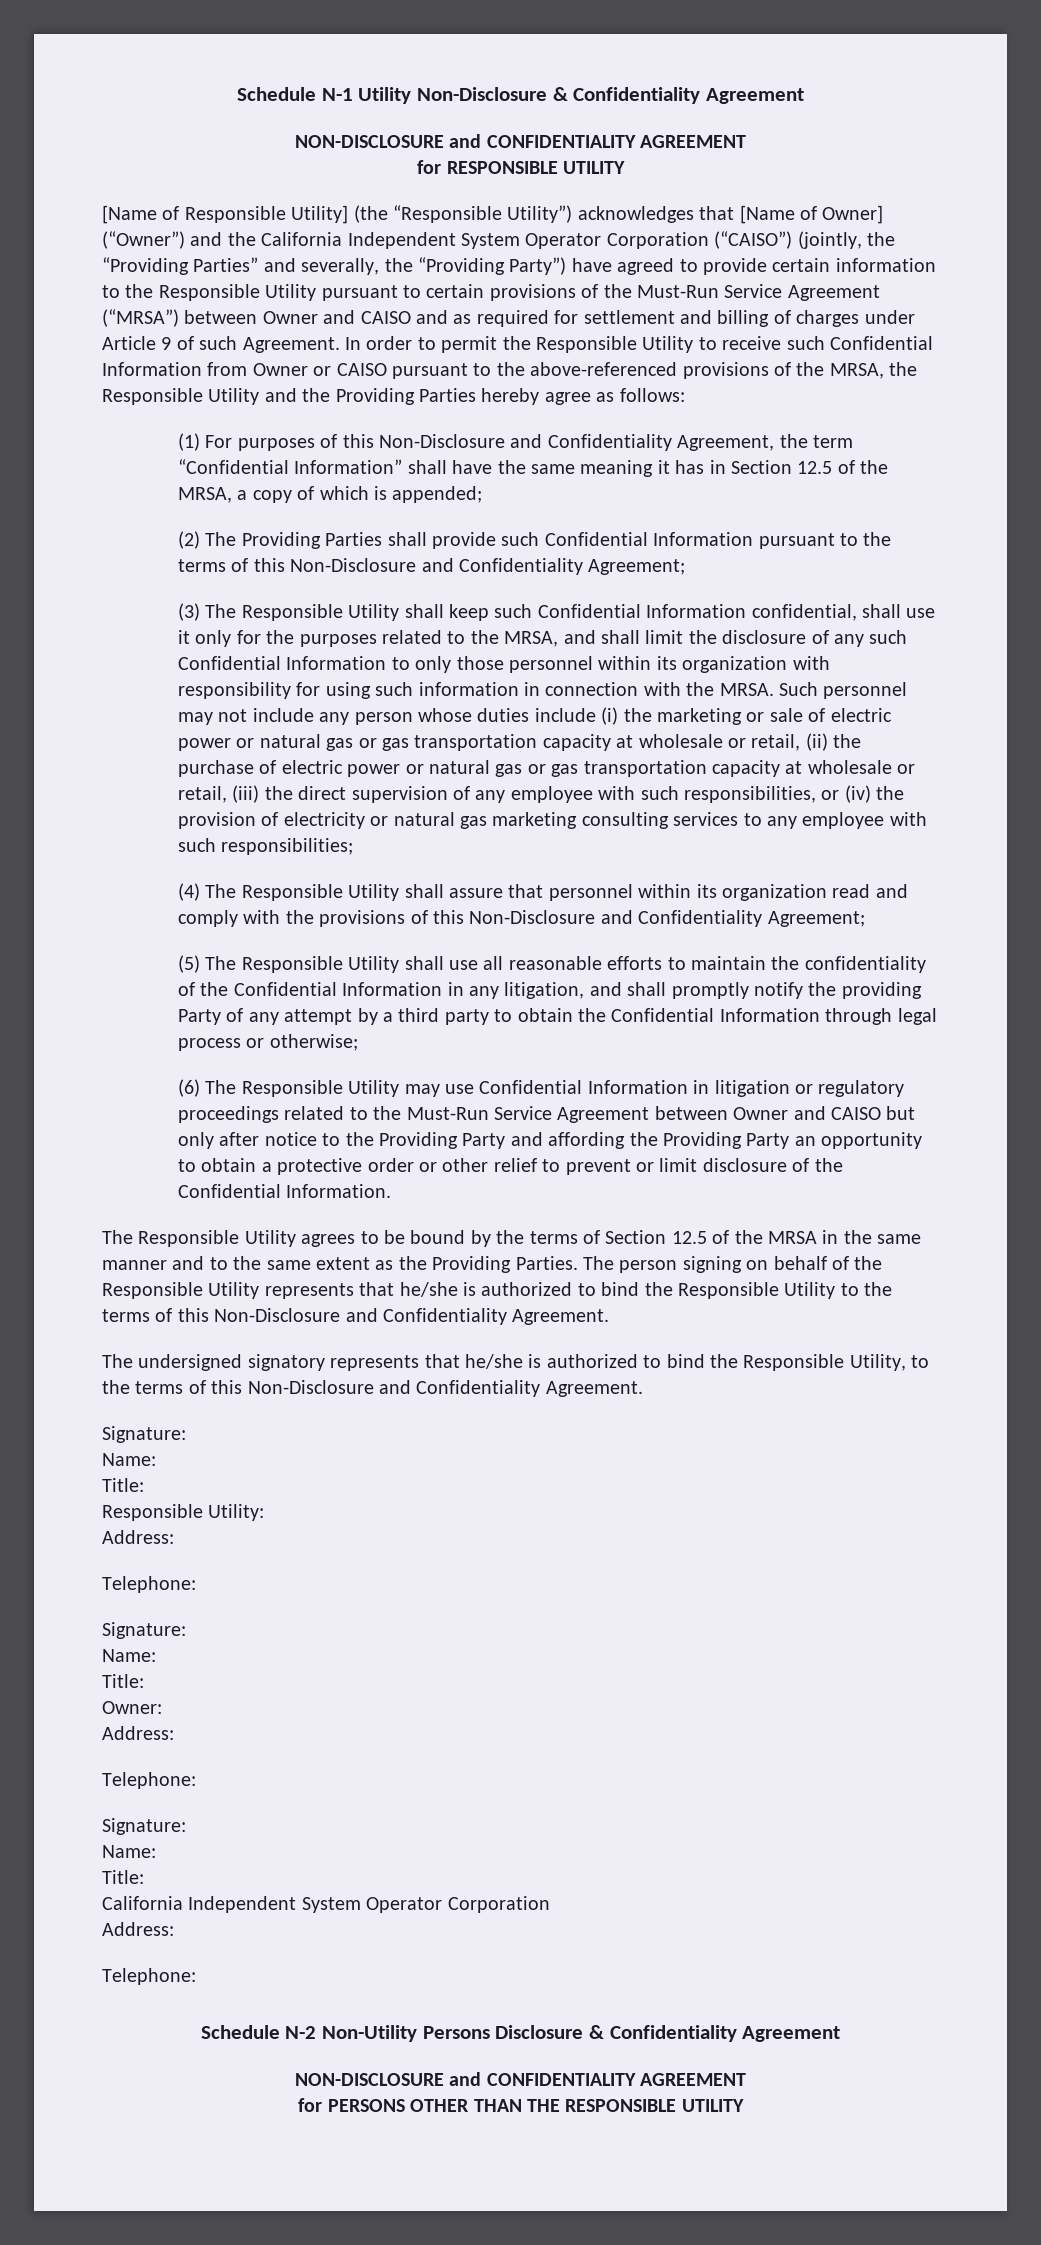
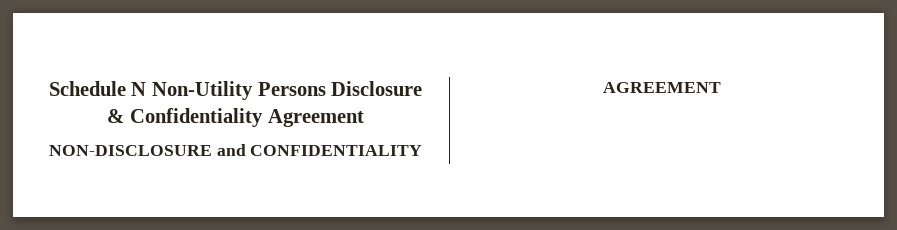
[236,87,805,104] [294,134,747,148] [417,160,625,174] [102,205,884,224] [102,231,895,249] [102,257,936,275] [102,284,880,301] [102,309,915,327] [102,336,933,353] [102,362,918,379] [102,388,685,405] [178,433,854,451] [178,459,889,477] [178,486,483,503] [178,531,892,549] [178,558,686,575] [178,603,936,621] [178,630,908,647] [178,656,830,673] [178,682,908,699] [178,707,892,725] [178,733,862,751] [178,760,916,777] [178,785,905,803] [178,812,927,829] [178,838,354,855] [178,883,908,901] [178,910,865,927] [178,955,926,973] [178,982,922,999] [178,1008,937,1025] [178,1034,358,1051] [178,1079,905,1097] [178,1106,916,1123] [178,1132,923,1149] [178,1158,843,1175] [178,1184,392,1198] [102,1230,922,1247] [102,1256,883,1273] [102,1282,893,1299] [102,1308,610,1325] [102,1354,930,1371] [102,1380,643,1397] [102,1426,186,1443] [102,1453,156,1466] [102,1478,144,1492] [102,1504,265,1521] [102,1530,174,1544] [102,1576,196,1593] [102,1622,186,1639] [102,1649,156,1662] [102,1674,144,1688] [102,1701,162,1714] [102,1726,174,1740] [102,1772,196,1789] [102,1818,186,1835] [102,1845,156,1858] [102,1870,144,1884] [102,1896,550,1913] [102,1922,174,1936] [102,1968,196,1985] [200,2025,317,2039] Schedule N-1 Utility Non-Disclosure & Confidentiality Agreement // NON-DISCLOSURE and CONFIDENTIALITY AGREEMENT // for RESPONSIBLE UTILITY // [Name of Responsible Utility] (the “Responsible Utility”) acknowledges that [Name of Owner] (“Owner”) and the California Independent System Operator Corporation (“CAISO”) (jointly, the “Providing Parties” and severally, the “Providing Party”) have agreed to provide certain information to the Responsible Utility pursuant to certain provisions of the Must-Run Service Agreement (“MRSA”) between Owner and CAISO and as required for settlement and billing of charges under Article 9 of such Agreement. In order to permit the Responsible Utility to receive such Confidential Information from Owner or CAISO pursuant to the above-referenced provisions of the MRSA, the Responsible Utility and the Providing Parties hereby agree as follows: // (1) For purposes of this Non-Disclosure and Confidentiality Agreement, the term “Confidential Information” shall have the same meaning it has in Section 12.5 of the MRSA, a copy of which is appended; // (2) The Providing Parties shall provide such Confidential Information pursuant to the terms of this Non-Disclosure and Confidentiality Agreement; // (3) The Responsible Utility shall keep such Confidential Information confidential, shall use it only for the purposes related to the MRSA, and shall limit the disclosure of any such Confidential Information to only those personnel within its organization with responsibility for using such information in connection with the MRSA. Such personnel may not include any person whose duties include (i) the marketing or sale of electric power or natural gas or gas transportation capacity at wholesale or retail, (ii) the purchase of electric power or natural gas or gas transportation capacity at wholesale or retail, (iii) the direct supervision of any employee with such responsibilities, or (iv) the provision of electricity or natural gas marketing consulting services to any employee with such responsibilities; // (4) The Responsible Utility shall assure that personnel within its organization read and comply with the provisions of this Non-Disclosure and Confidentiality Agreement; // (5) The Responsible Utility shall use all reasonable efforts to maintain the confidentiality of the Confidential Information in any litigation, and shall promptly notify the providing Party of any attempt by a third party to obtain the Confidential Information through legal process or otherwise; // (6) The Responsible Utility may use Confidential Information in litigation or regulatory proceedings related to the Must-Run Service Agreement between Owner and CAISO but only after notice to the Providing Party and affording the Providing Party an opportunity to obtain a protective order or other relief to prevent or limit disclosure of the Confidential Information. // The Responsible Utility agrees to be bound by the terms of Section 12.5 of the MRSA in the same manner and to the same extent as the Providing Parties. The person signing on behalf of the Responsible Utility represents that he/she is authorized to bind the Responsible Utility to the terms of this Non-Disclosure and Confidentiality Agreement. // The undersigned signatory represents that he/she is authorized to bind the Responsible Utility, to the terms of this Non-Disclosure and Confidentiality Agreement. // Signature: // Name: // Title: // Responsible Utility: // Address: // Telephone: // Signature: // Name: // Title: // Owner: // Address: // Telephone: // Signature: // Name: // Title: // California Independent System Operator Corporation // Address: // Telephone: // Schedule N-2 -> [48,81,147,96] Schedule N
[298,2098,744,2112] // for PERSONS OTHER THAN THE RESPONSIBLE UTILITY -> (721, 87) none

